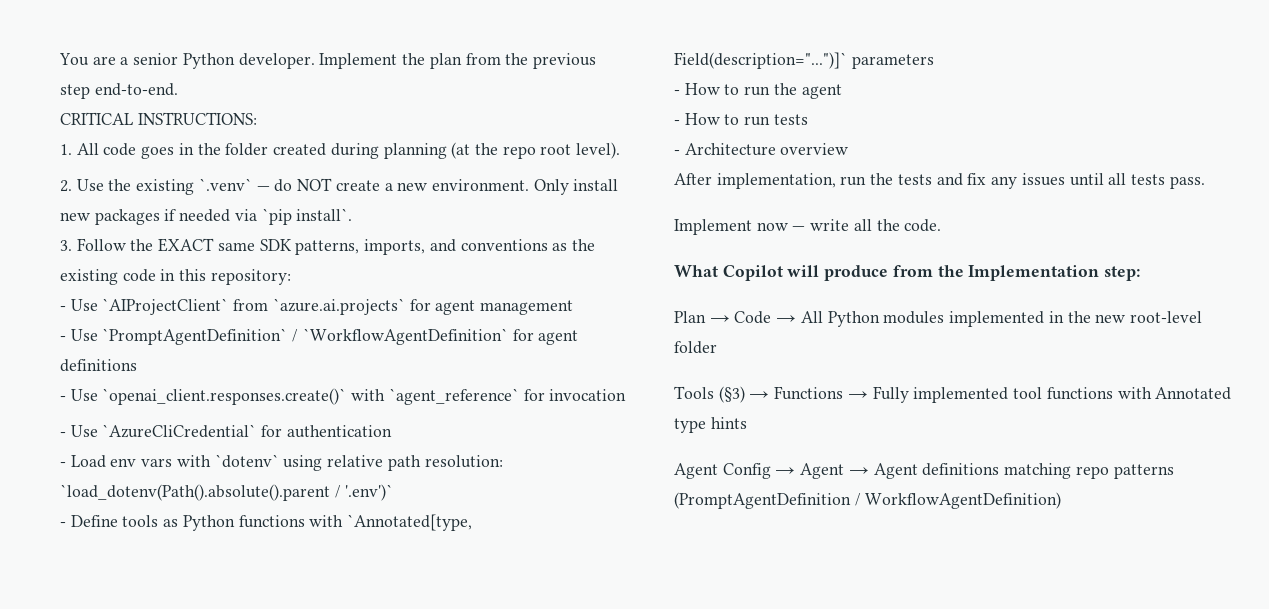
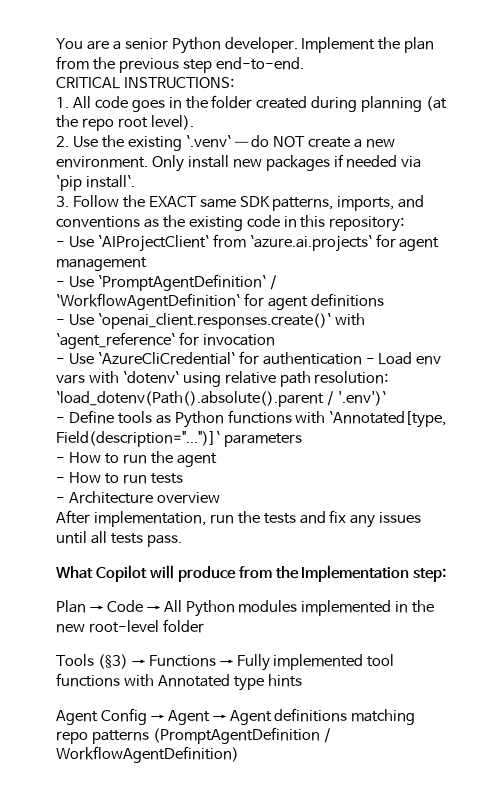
(392, 431) // -> (362, 358) none
[674,219,942,235] // Implement now — write all the code. -> (182, 541) none

